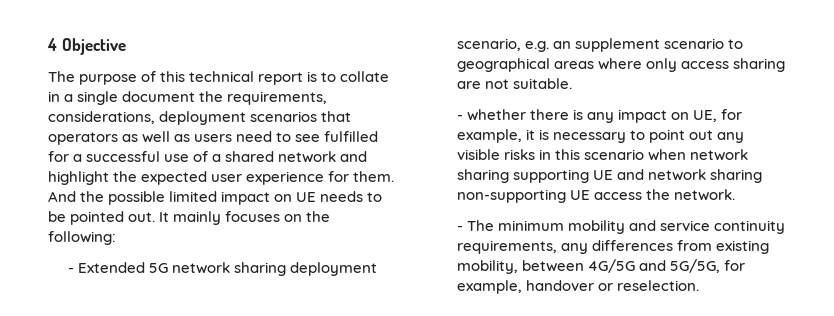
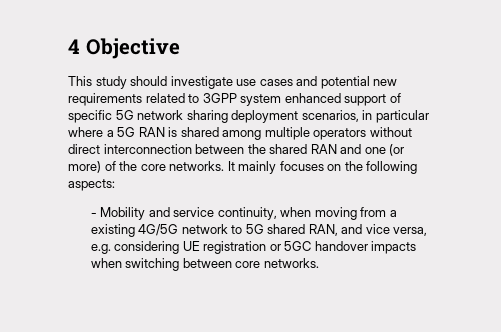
[48,71,390,85] [48,91,328,105] [48,111,352,125] [48,131,379,145] [48,151,368,163] [48,171,395,185] [48,191,383,205] [48,211,156,225] The purpose of this technical report is to collate in a single document the requirements, considerations, deployment scenarios that operators as well as users need to see fulfilled for a successful use of a shared network and highlight the expected user experience for them. And the possible limited impact on UE needs to be pointed out. -> [68,76,398,89] [68,93,401,106] [68,110,429,123] [68,127,412,140] [68,144,405,156] [68,161,225,173] This study should investigate use cases and potential new requirements related to 3GPP system enhanced support of specific 5G network sharing deployment scenarios, in particular where a 5G RAN is shared among multiple operators without direct interconnection between the shared RAN and one (or more) of the core networks.
[48,231,116,245] [67,262,378,276] [456,38,744,52] [456,58,786,72] [456,78,572,89] [456,109,743,123] [456,129,745,143] [456,149,749,161] [456,169,763,183] [456,189,736,203] [456,220,786,234] [456,240,770,254] [456,259,746,274] [456,280,699,294] following: // - Extended 5G network sharing deployment scenario, e.g. an supplement scenario to geographical areas where only access sharing are not suitable. // - whether there is any impact on UE, for example, it is necessary to point out any visible risks in this scenario when network sharing supporting UE and network sharing non-supporting UE access the network. // - The minimum mobility and service continuity requirements, any differences from existing mobility, between 4G/5G and 5G/5G, for example, handover or reselection. -> [366,161,418,174] [68,179,115,191] [90,207,397,220] [90,224,428,237] [90,241,417,254] [90,258,319,271] following aspects: // - Mobility and service continuity, when moving from a existing 4G/5G network to 5G shared RAN, and vice versa, e.g. considering UE registration or 5GC handover impacts when switching between core networks.

